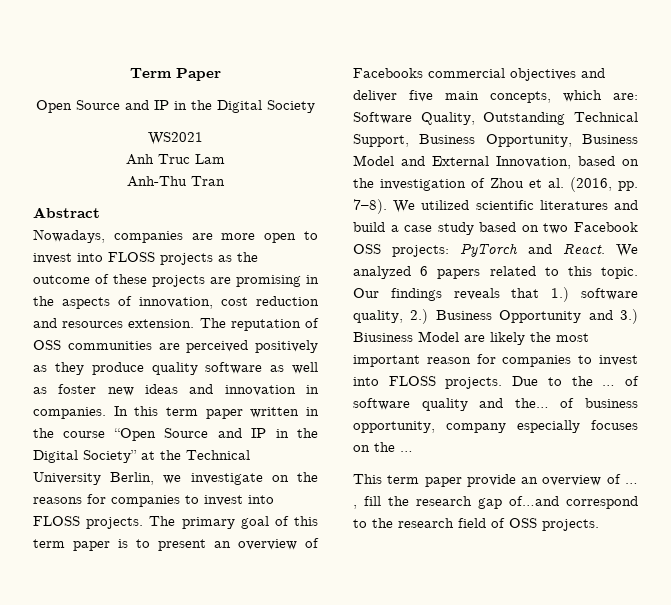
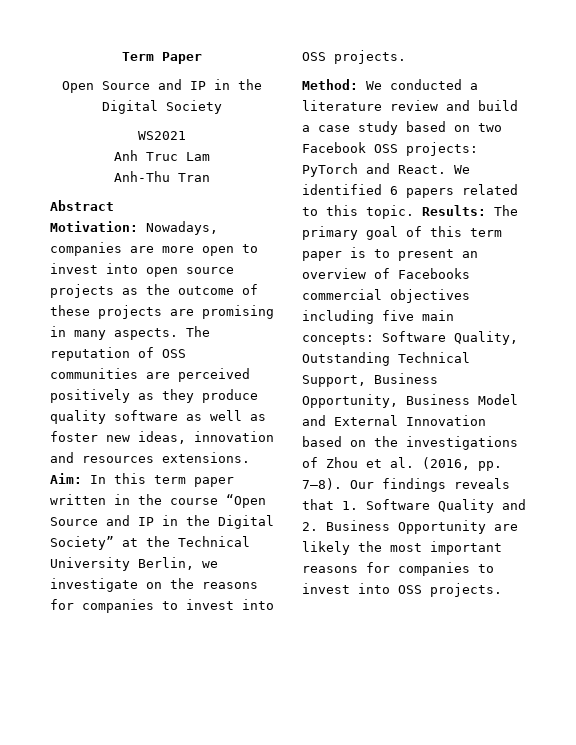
(100, 212) none -> [50,221,138,232] Motivation:
[108,252,155,262] FLOSS -> [146,267,234,277] open source
[33,296,319,309] [33,318,195,328] the aspects of innovation, cost reduction and resources extension. -> [74,328,178,340] many aspects.
[145,384,319,396] [33,407,106,419] ideas and innovation in companies. -> [138,431,274,444] [50,452,250,463] [50,473,82,484] ideas, innovation and resources extensions. Aim:
[33,516,144,529] FLOSS projects. -> [302,50,406,64] [302,79,478,90] [302,100,518,111] [302,121,502,135] [302,142,478,156] [302,163,470,177] [302,184,518,198] [302,205,486,219] OSS projects. // Method: We conducted a literature review and build a case study based on two Facebook OSS projects: PyTorch and React. We identified 6 papers related to this topic. Results:
[581,68,605,78] [353,90,638,103] and deliver five main concepts, which are: -> [302,310,454,324] [302,333,374,345] including five main concepts:
[496,156,571,169] Innovation, -> [406,415,486,426] Innovation
[380,179,466,191] investigation -> [406,436,518,450] investigations
[393,200,638,213] [353,222,638,235] [353,243,638,257] [353,266,638,279] [353,287,638,302] [353,309,638,324] [353,331,459,342] We utilized scientific literatures and build a case study based on two Facebook OSS projects: PyTorch and React. We analyzed 6 papers related to this topic. Our findings reveals that 1.) software quality, 2.) Business Opportunity and 3.) Biusiness Model -> [350,478,510,492] [302,499,526,513] [302,520,486,534] Our findings reveals that 1. Software Quality and 2. Business Opportunity
[426,354,638,367] [353,376,639,389] [353,398,638,411] [353,420,638,433] [353,442,413,452] [353,474,638,487] [353,496,638,509] [353,518,505,528] reason for companies to invest into FLOSS projects. Due to the … of software quality and the… of business opportunity, company especially focuses on the … // This term paper provide an overview of … , fill the research gap of…and correspond to the research field of -> [302,562,494,576] [302,583,390,594] reasons for companies to invest into

